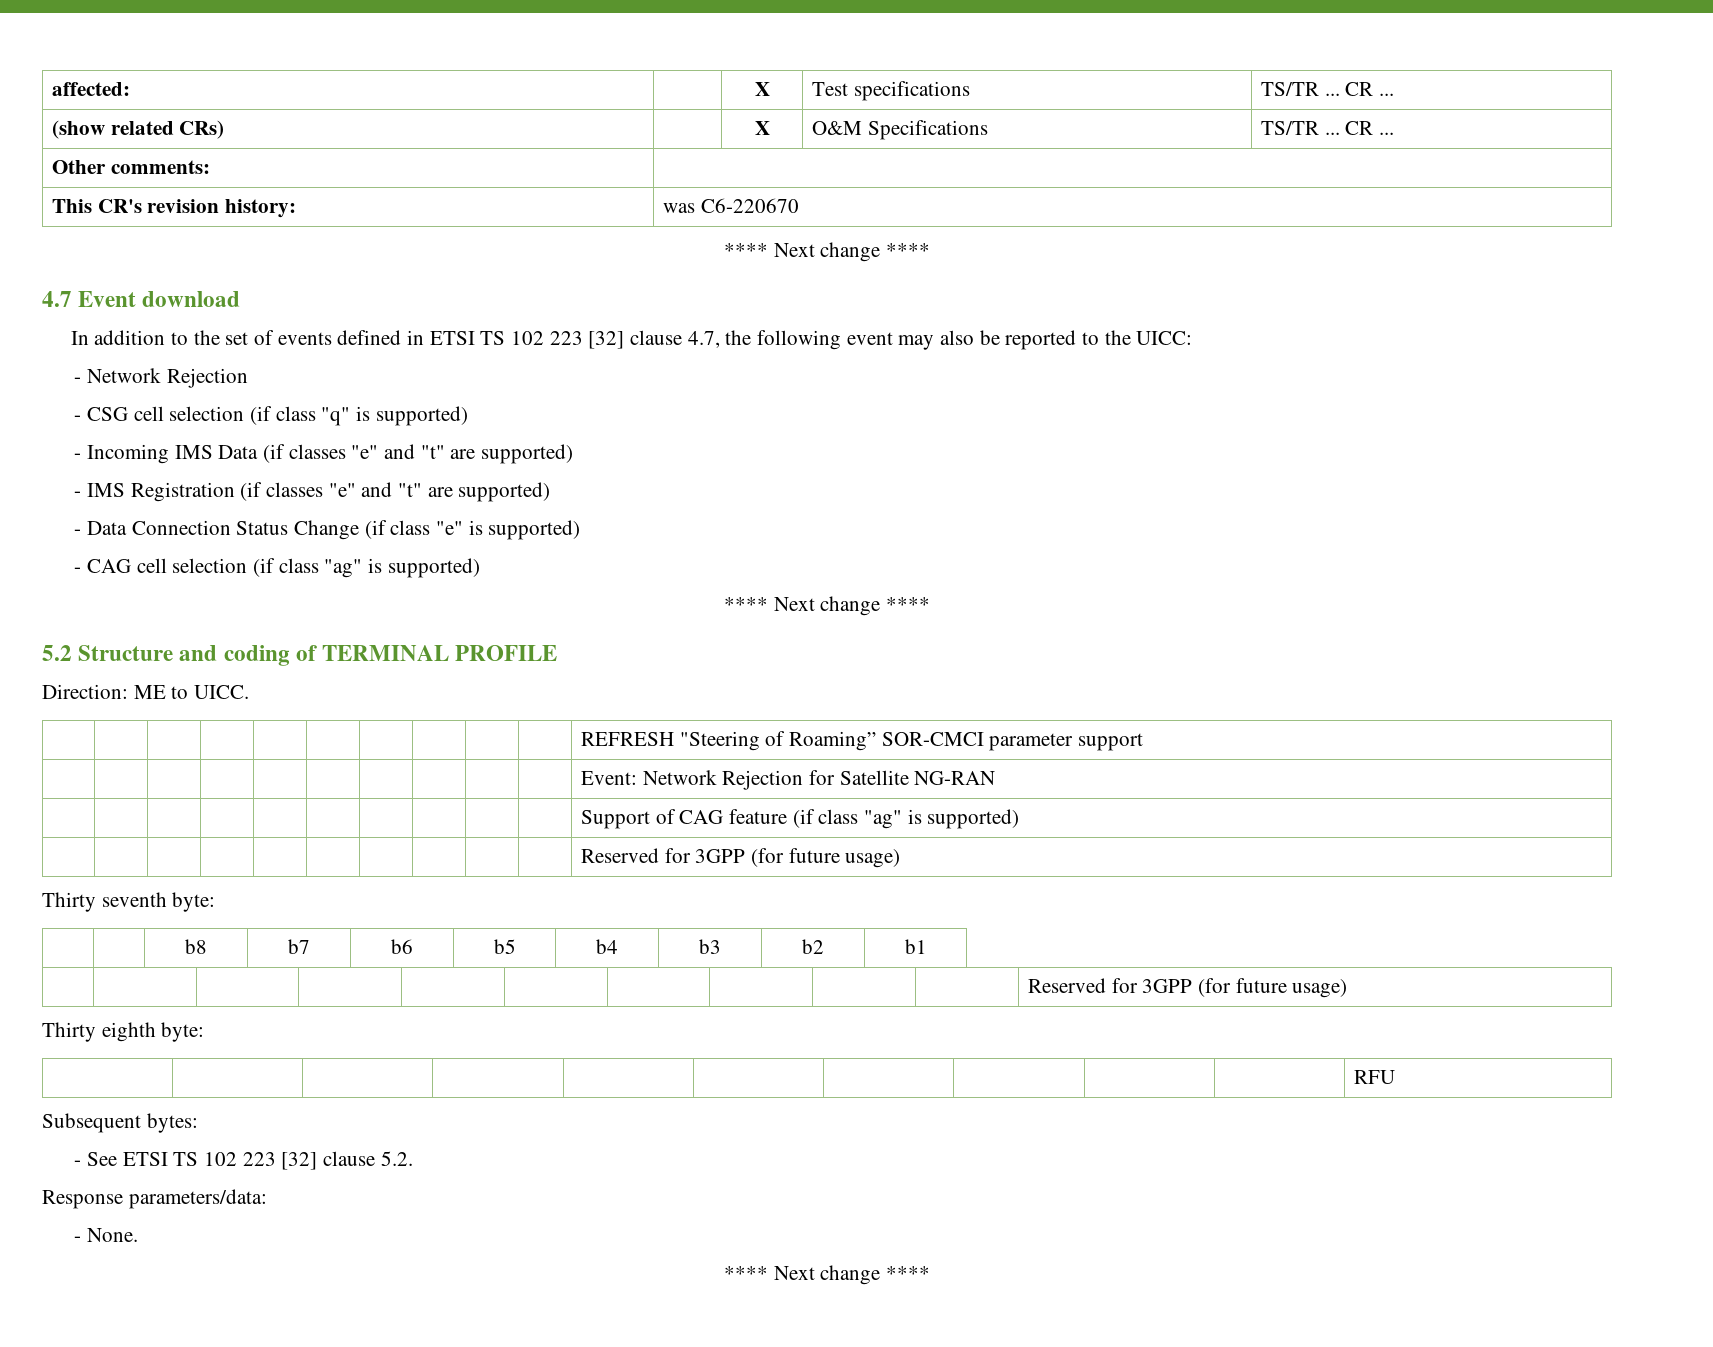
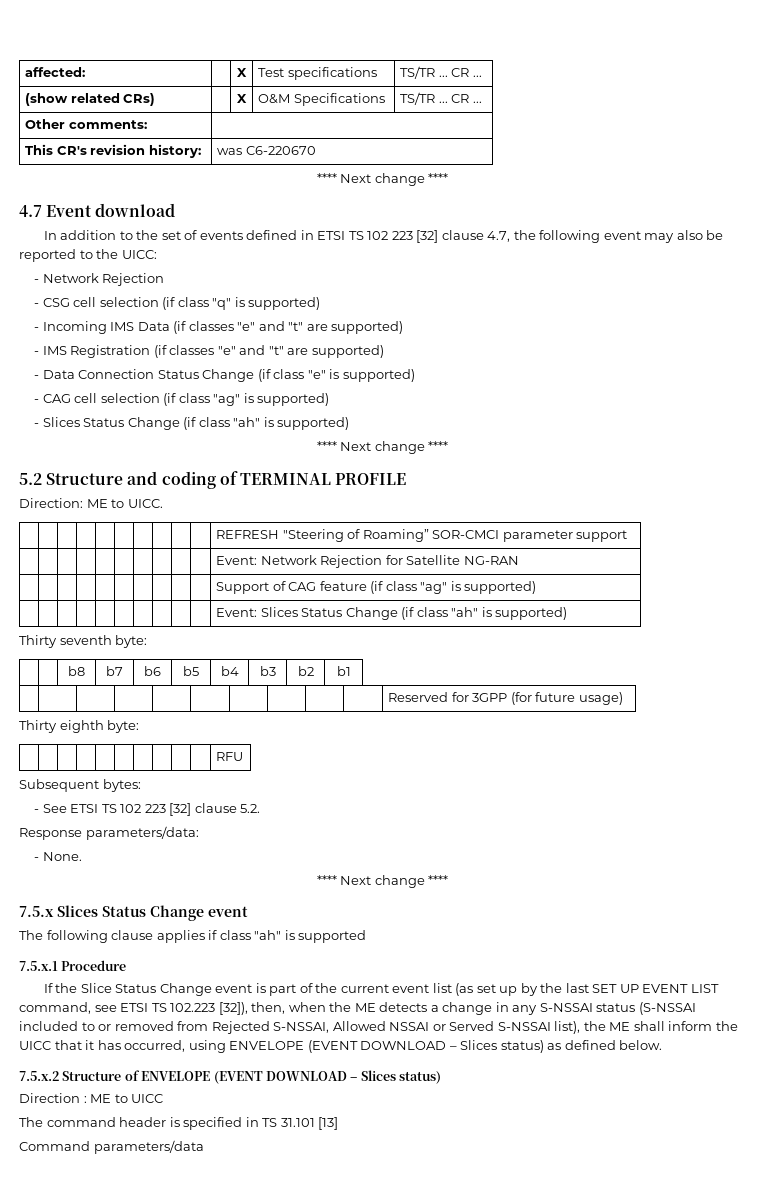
(480, 568) none -> [34,417,350,430] // - Slices Status Change (if class "ah" is supported)
[580,848,901,868] Reserved for 3GPP (for future usage) -> [216,607,568,620] Event: Slices Status Change (if class "ah" is supported)
(931, 1273) none -> [19,905,248,921] [19,930,367,943] [19,960,127,971] [43,983,719,996] [19,1002,696,1015] [19,1021,738,1034] [19,1040,663,1053] [19,1070,441,1084] [19,1093,164,1103] [19,1117,339,1130] [19,1140,204,1154] // 7.5.x Slices Status Change event // The following clause applies if class "ah" is supported // 7.5.x.1 Procedure // If the Slice Status Change event is part of the current event list (as set up by the last SET UP EVENT LIST command, see ETSI TS 102.223 [32]), then, when the ME detects a change in any S-NSSAI status (S-NSSAI included to or removed from Rejected S-NSSAI, Allowed NSSAI or Served S-NSSAI list), the ME shall inform the UICC that it has occurred, using ENVELOPE (EVENT DOWNLOAD – Slices status) as defined below. // 7.5.x.2 Structure of ENVELOPE (EVENT DOWNLOAD – Slices status) // Direction : ME to UICC // The command header is specified in TS 31.101 [13] // Command parameters/data

